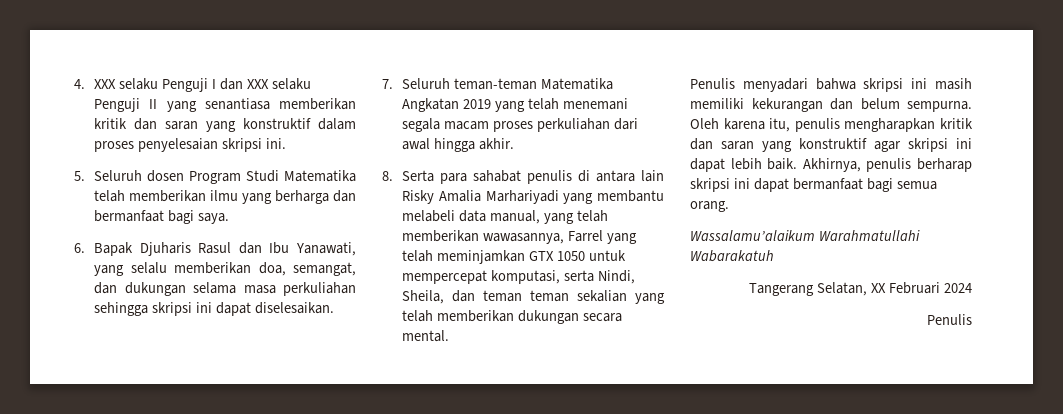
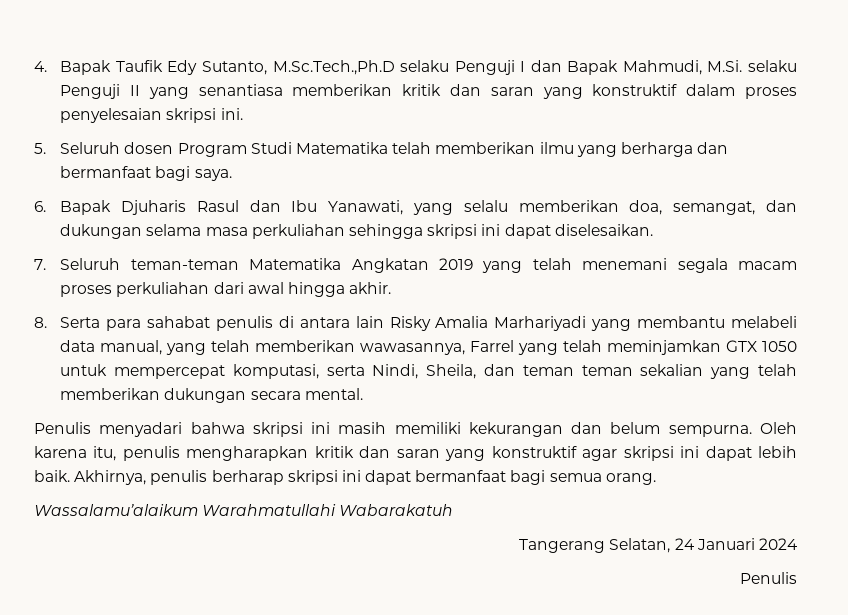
[94,79,117,89] XXX -> [60,60,395,75] Bapak Taufik Edy Sutanto, M.Sc.Tech.,Ph.D
[246,79,269,89] XXX -> [567,60,743,75] Bapak Mahmudi, M.Si.
[871,282,941,294] XX Februari -> [674,538,755,550] 24 Januari

